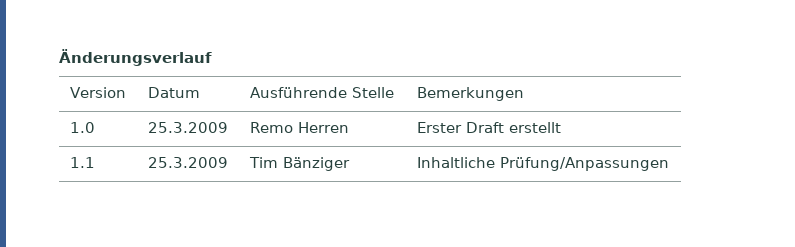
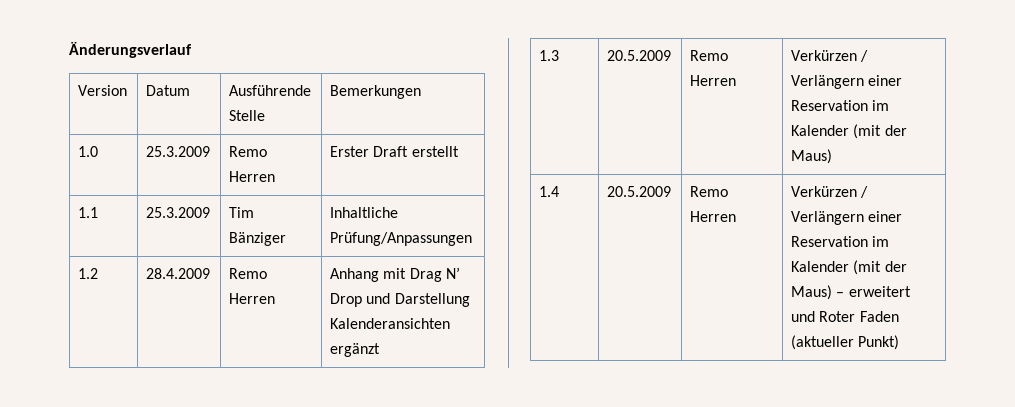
(669, 164) none -> [78,268,99,279] [146,268,211,279] [229,268,268,279] [229,293,276,304] [330,267,461,282] [330,293,470,307] [330,318,451,329] [330,343,381,357] [539,50,560,61] [607,50,672,61] [690,50,729,61] [690,75,737,86] [791,50,869,62] [791,75,903,89] [791,100,890,111] [791,124,907,139] [791,149,833,164] [539,186,560,197] [607,186,672,197] [690,186,729,197] [690,211,737,222] [791,186,869,198] [791,211,903,225] [791,236,890,247] [791,260,907,275] [791,285,911,300] [791,311,899,322] [791,335,900,350] // 1.2 | 28.4.2009 | Remo Herren | Anhang mit Drag N’ Drop und Darstellung Kalenderansichten ergänzt // 1.3 | 20.5.2009 | Remo Herren | Verkürzen / Verlängern einer Reservation im Kalender (mit der Maus) // 1.4 | 20.5.2009 | Remo Herren | Verkürzen / Verlängern einer Reservation im Kalender (mit der Maus) – erweitert und Roter Faden (aktueller Punkt)

